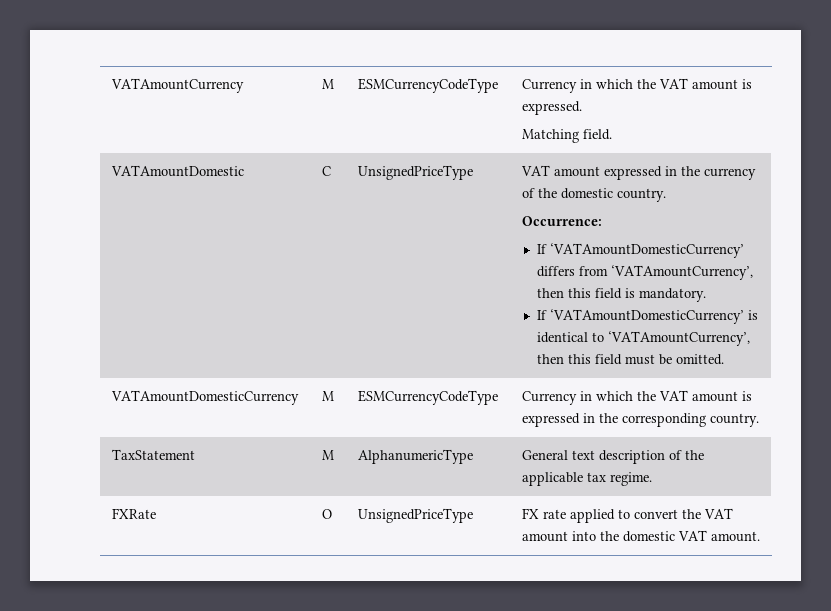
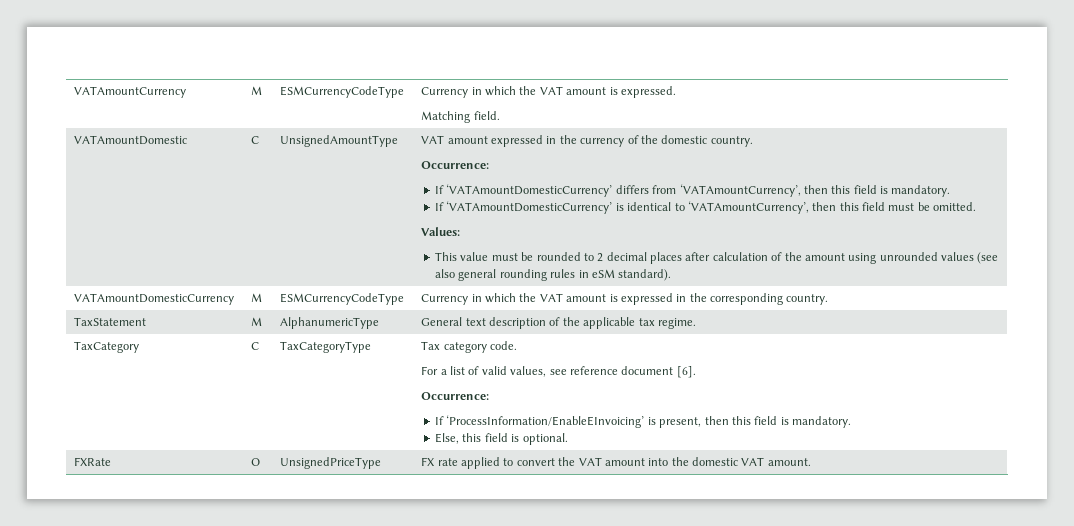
[357,165,473,180] UnsignedPriceType -> [280,135,399,147] UnsignedAmountType
(725, 359) none -> [421,227,461,236] [435,252,999,264] [435,269,672,281] // Values: // This value must be rounded to 2 decimal places after calculation of the amount using unrounded values (see also general rounding rules in eSM standard).
(652, 479) none -> [74,341,140,353] [251,342,260,350] [280,341,372,353] [421,341,518,353] [421,366,696,378] [421,392,490,400] [435,415,852,428] [435,433,568,445] // TaxCategory | C | TaxCategoryType | Tax category code. // For a list of valid values, see reference document [6]. // Occurrence: // If ‘ProcessInformation/EnableEInvoicing’ is present, then this field is mandatory. // Else, this field is optional.

